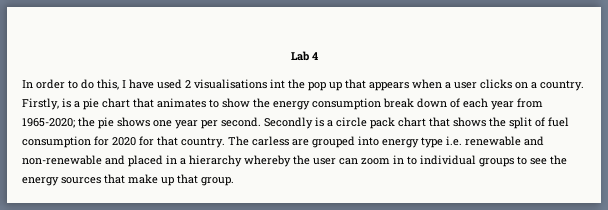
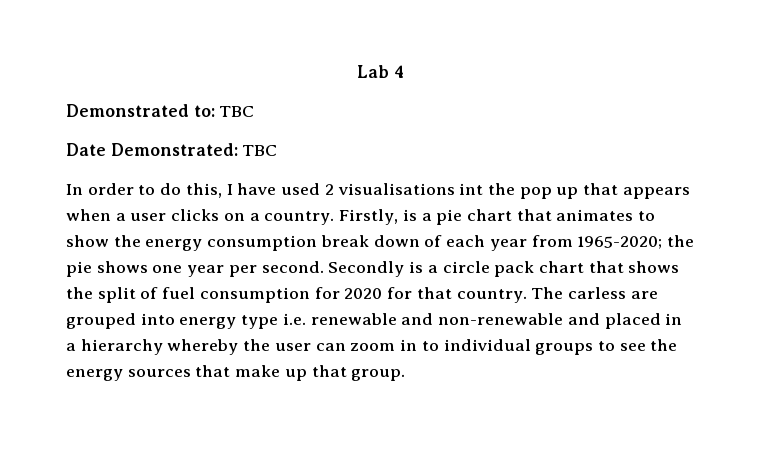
(318, 56) none -> [66,104,255,117] [66,143,278,156] // Demonstrated to: TBC // Date Demonstrated: TBC

